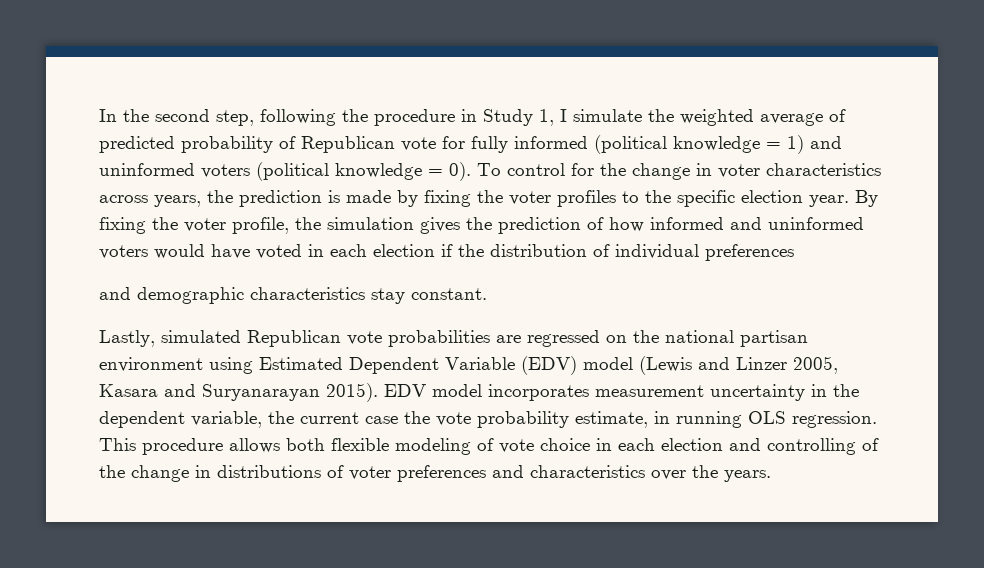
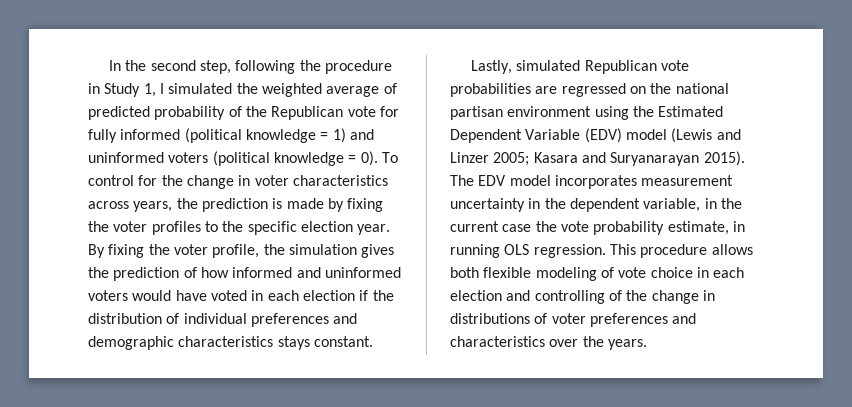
[573,109,642,122] simulate -> [168,83,233,94] simulated
(296, 142) none -> [245,106,267,117] the
(794, 252) // -> (329, 320) none
[371,288,405,304] stay -> [277,336,310,350] stays
(253, 365) none -> [632,106,654,117] the
[793,356,838,374] 2005, -> [493,152,530,166] 2005;
(378, 392) none -> [450,175,474,186] The
(262, 419) none -> [704,198,717,209] in

